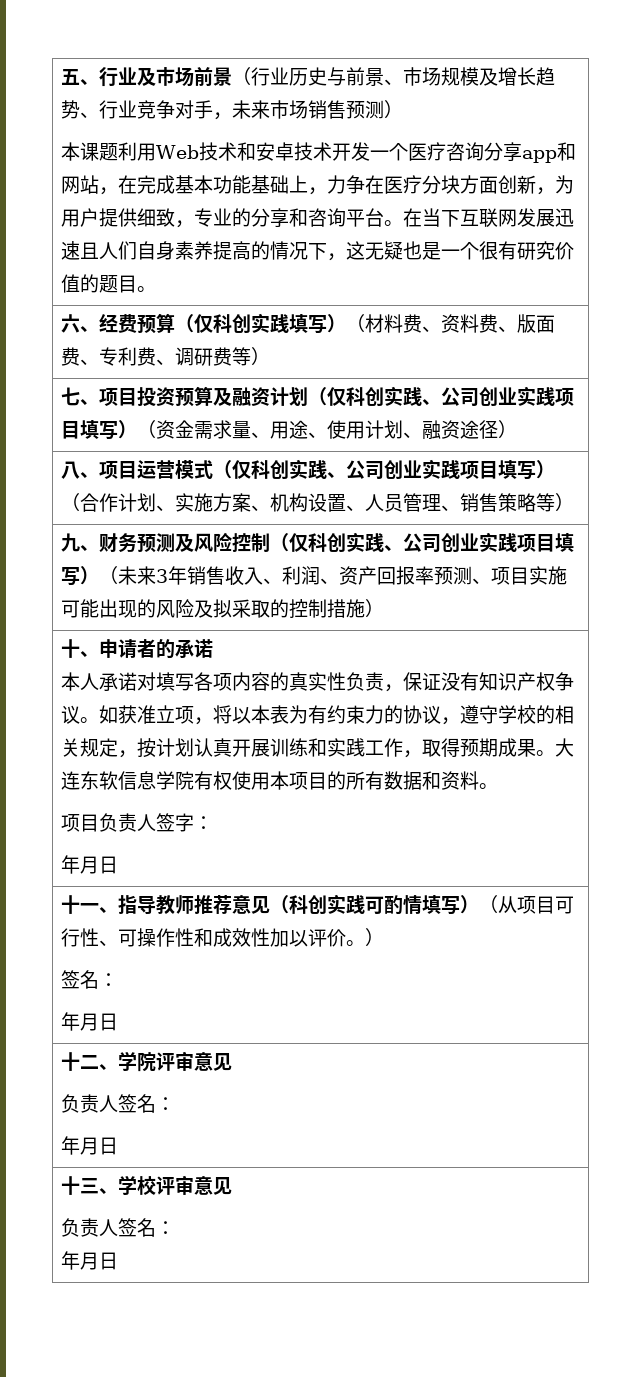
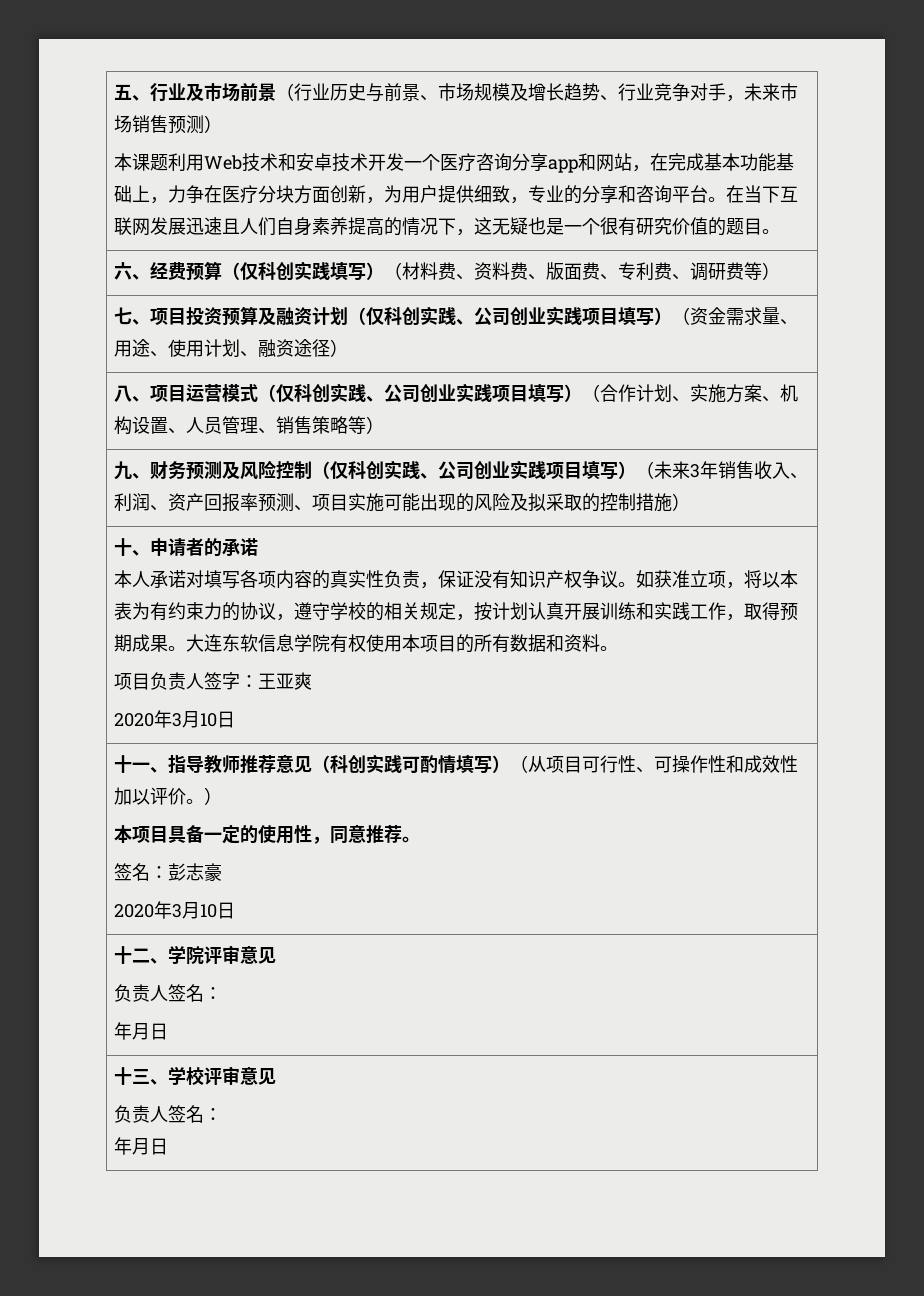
[60,855,99,874] // 年月 -> [257,672,312,690] [113,710,217,728] 王亚爽 // 2020年3月10
[60,970,118,989] [60,1012,99,1031] 签名： // 年月 -> [113,825,420,844] [113,863,222,881] [113,901,217,919] 本项目具备一定的使用性，同意推荐。 // 签名：彭志豪 // 2020年3月10

